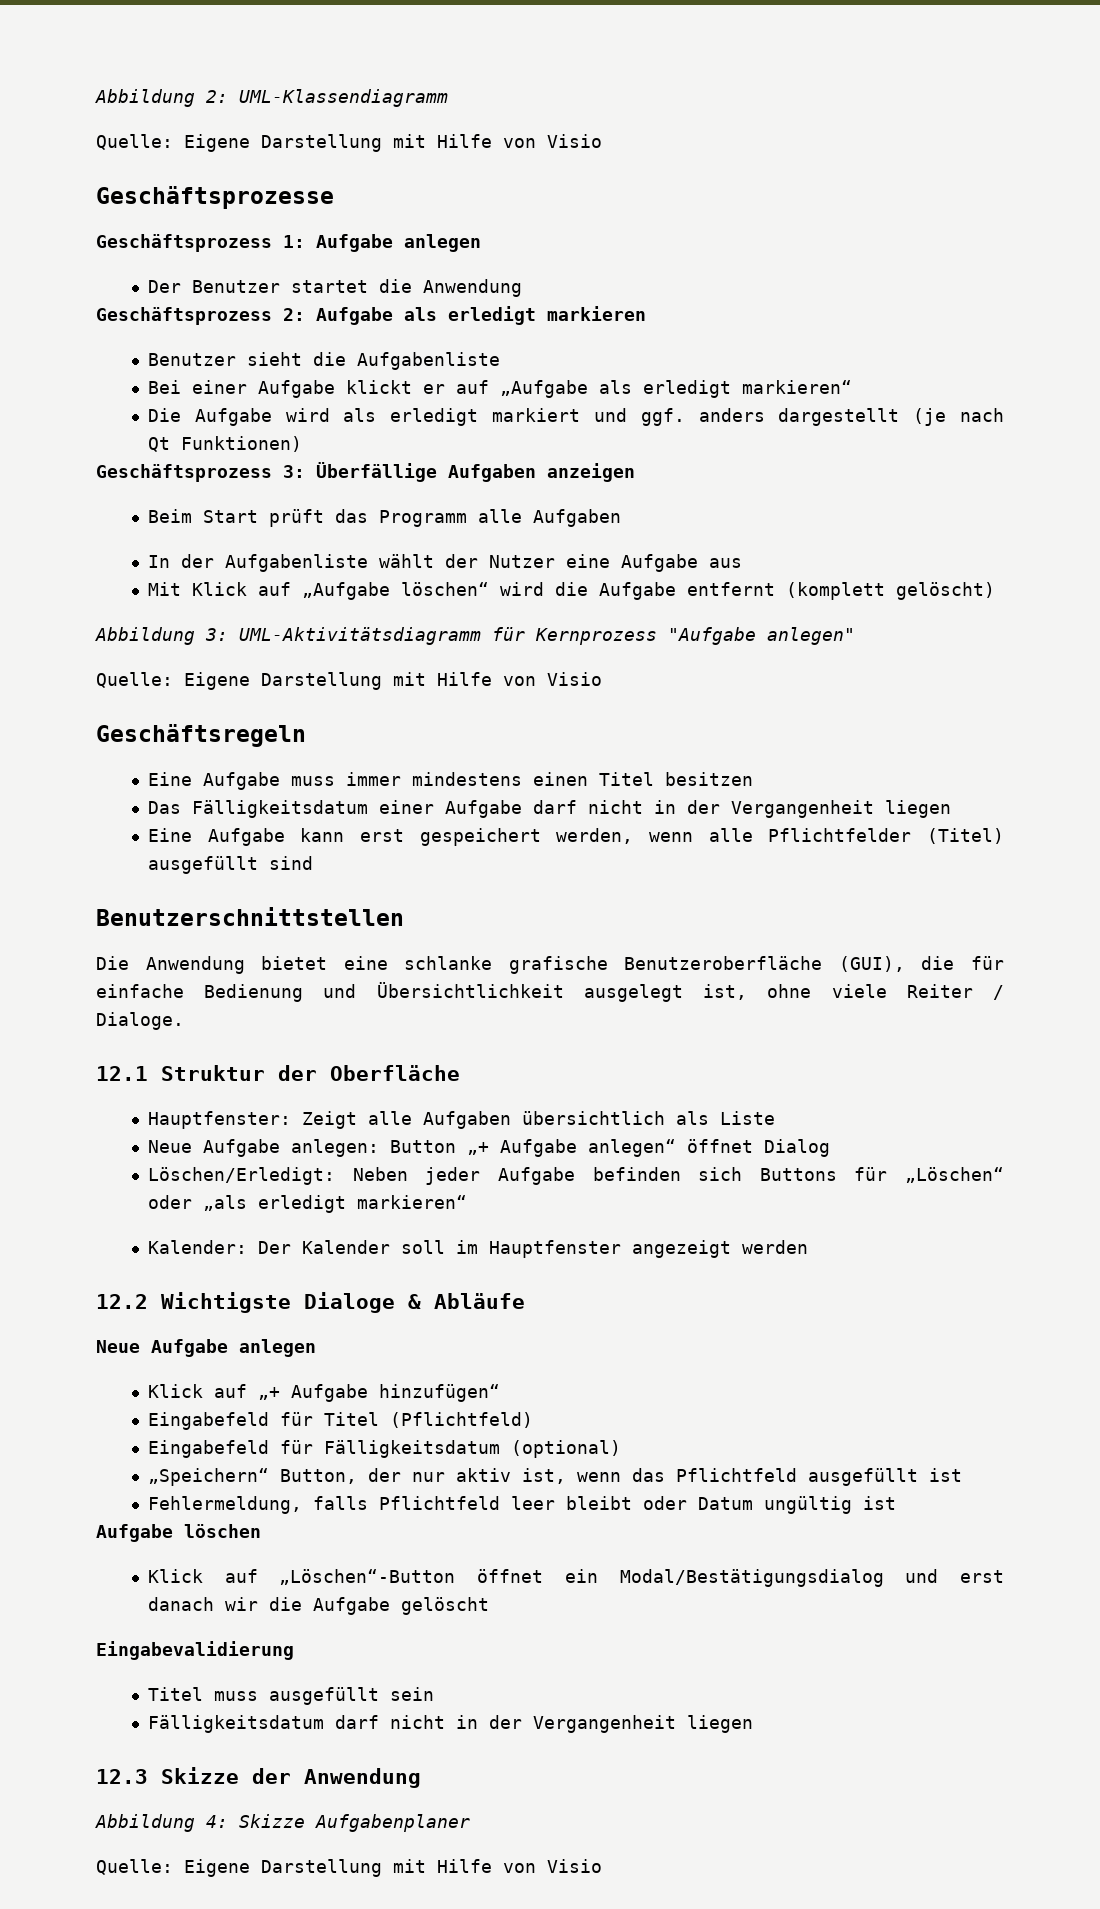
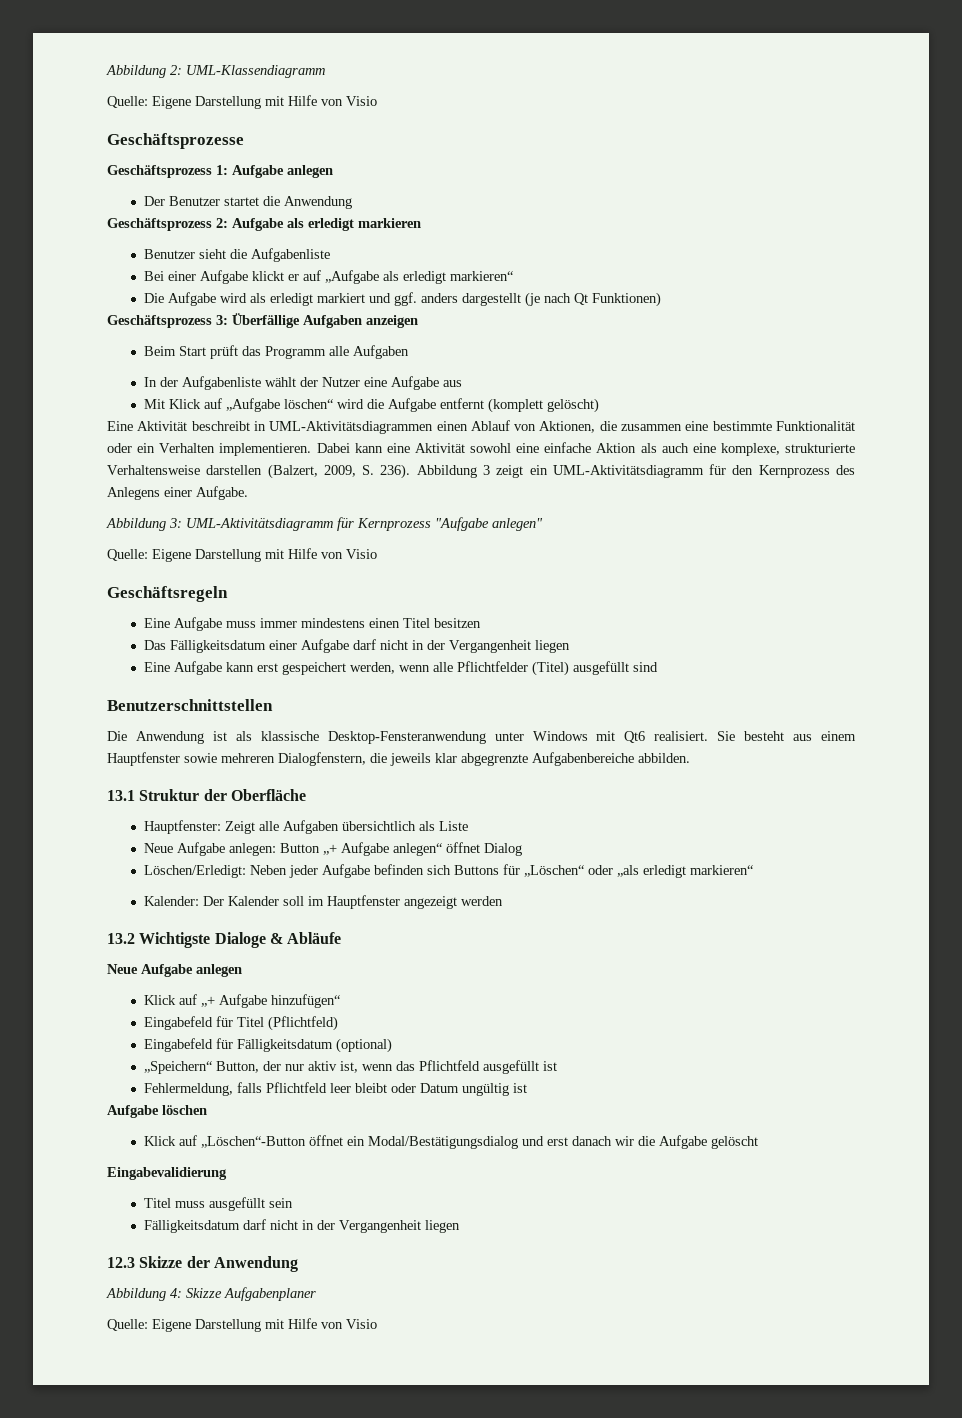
(996, 591) none -> [107,420,855,434] [107,442,855,456] [107,464,856,479] [107,486,248,500] // Eine Aktivität beschreibt in UML-Aktivitätsdiagrammen einen Ablauf von Aktionen, die zusammen eine bestimmte Funktionalität oder ein Verhalten implementieren. Dabei kann eine Aktivität sowohl eine einfache Aktion als auch eine komplexe, strukturierte Verhaltensweise darstellen (Balzert, 2009, S. 236). Abbildung 3 zeigt ein UML-Aktivitätsdiagramm für den Kernprozess des Anlegens einer Aufgabe.
[261,956,1004,974] [96,982,1004,1002] [96,1012,184,1030] [96,1066,148,1081] bietet eine schlanke grafische Benutzeroberfläche (GUI), die für einfache Bedienung und Übersichtlichkeit ausgelegt ist, ohne viele Reiter / Dialoge. // 12.1 -> [212,731,857,744] [107,752,690,766] [107,790,135,801] ist als klassische Desktop-Fensteranwendung unter Windows mit Qt6 realisiert. Sie besteht aus einem Hauptfenster sowie mehreren Dialogfenstern, die jeweils klar abgegrenzte Aufgabenbereiche abbilden. // 13.1
[96,1294,148,1309] 12.2 -> [107,933,135,944] 13.2

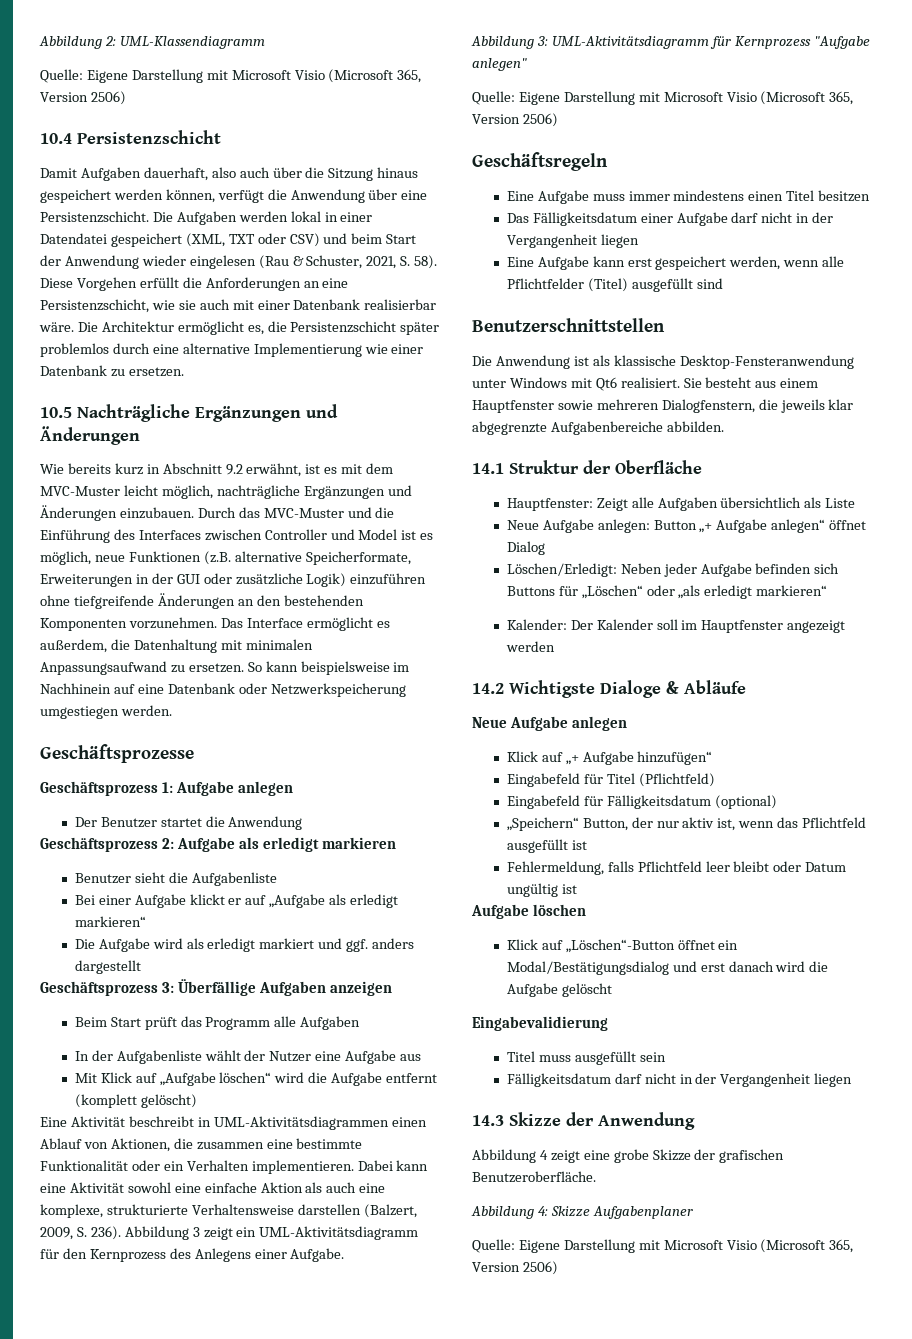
[288,95,377,106] Hilfe von Visio -> [231,69,422,83] [40,91,126,105] [40,130,221,144] [40,167,419,181] [40,189,428,203] [40,211,373,225] [40,233,417,247] [40,255,438,269] [40,277,349,291] [40,299,437,313] [39,321,440,335] [40,343,424,357] [40,365,184,377] [40,404,338,422] [40,426,140,445] [40,463,394,477] [40,485,412,499] [40,505,395,521] [40,529,434,543] [40,551,411,565] [40,573,427,587] [40,593,364,609] [40,617,390,631] [40,639,313,653] [40,661,410,675] [40,683,406,697] [40,705,172,719] Microsoft Visio (Microsoft 365, Version 2506) // 10.4 Persistenzschicht // Damit Aufgaben dauerhaft, also auch über die Sitzung hinaus gespeichert werden können, verfügt die Anwendung über eine Persistenzschicht. Die Aufgaben werden lokal in einer Datendatei gespeichert (XML, TXT oder CSV) und beim Start der Anwendung wieder eingelesen (Rau & Schuster, 2021, S. 58). Diese Vorgehen erfüllt die Anforderungen an eine Persistenzschicht, wie sie auch mit einer Datenbank realisierbar wäre. Die Architektur ermöglicht es, die Persistenzschicht später problemlos durch eine alternative Implementierung wie einer Datenbank zu ersetzen. // 10.5 Nachträgliche Ergänzungen und Änderungen // Wie bereits kurz in Abschnitt 9.2 erwähnt, ist es mit dem MVC-Muster leicht möglich, nachträgliche Ergänzungen und Änderungen einzubauen. Durch das MVC-Muster und die Einführung des Interfaces zwischen Controller und Model ist es möglich, neue Funktionen (z.B. alternative Speicherformate, Erweiterungen in der GUI oder zusätzliche Logik) einzuführen ohne tiefgreifende Änderungen an den bestehenden Komponenten vorzunehmen. Das Interface ermöglicht es außerdem, die Datenhaltung mit minimalen Anpassungsaufwand zu ersetzen. So kann beispielsweise im Nachhinein auf eine Datenbank oder Netzwerkspeicherung umgestiegen werden.
[524,292,661,307] (je nach Qt Funktionen) -> (141, 967) none
[288,548,377,559] Hilfe von Visio -> [663,91,854,105] [472,113,558,127] Microsoft Visio (Microsoft 365, Version 2506)
[107,790,135,801] 13.1 -> [472,463,504,474] 14.1
[107,933,135,944] 13.2 -> [472,683,504,694] 14.2
[614,1136,634,1146] wir -> [775,961,806,972] wird
[107,1257,135,1268] 12.3 -> [472,1115,504,1126] 14.3
(298, 1264) none -> [472,1149,785,1163] [472,1171,596,1183] // Abbildung 4 zeigt eine grobe Skizze der grafischen Benutzeroberfläche.
[288,1318,377,1329] Hilfe von Visio -> [663,1239,854,1253] [472,1261,558,1275] Microsoft Visio (Microsoft 365, Version 2506)

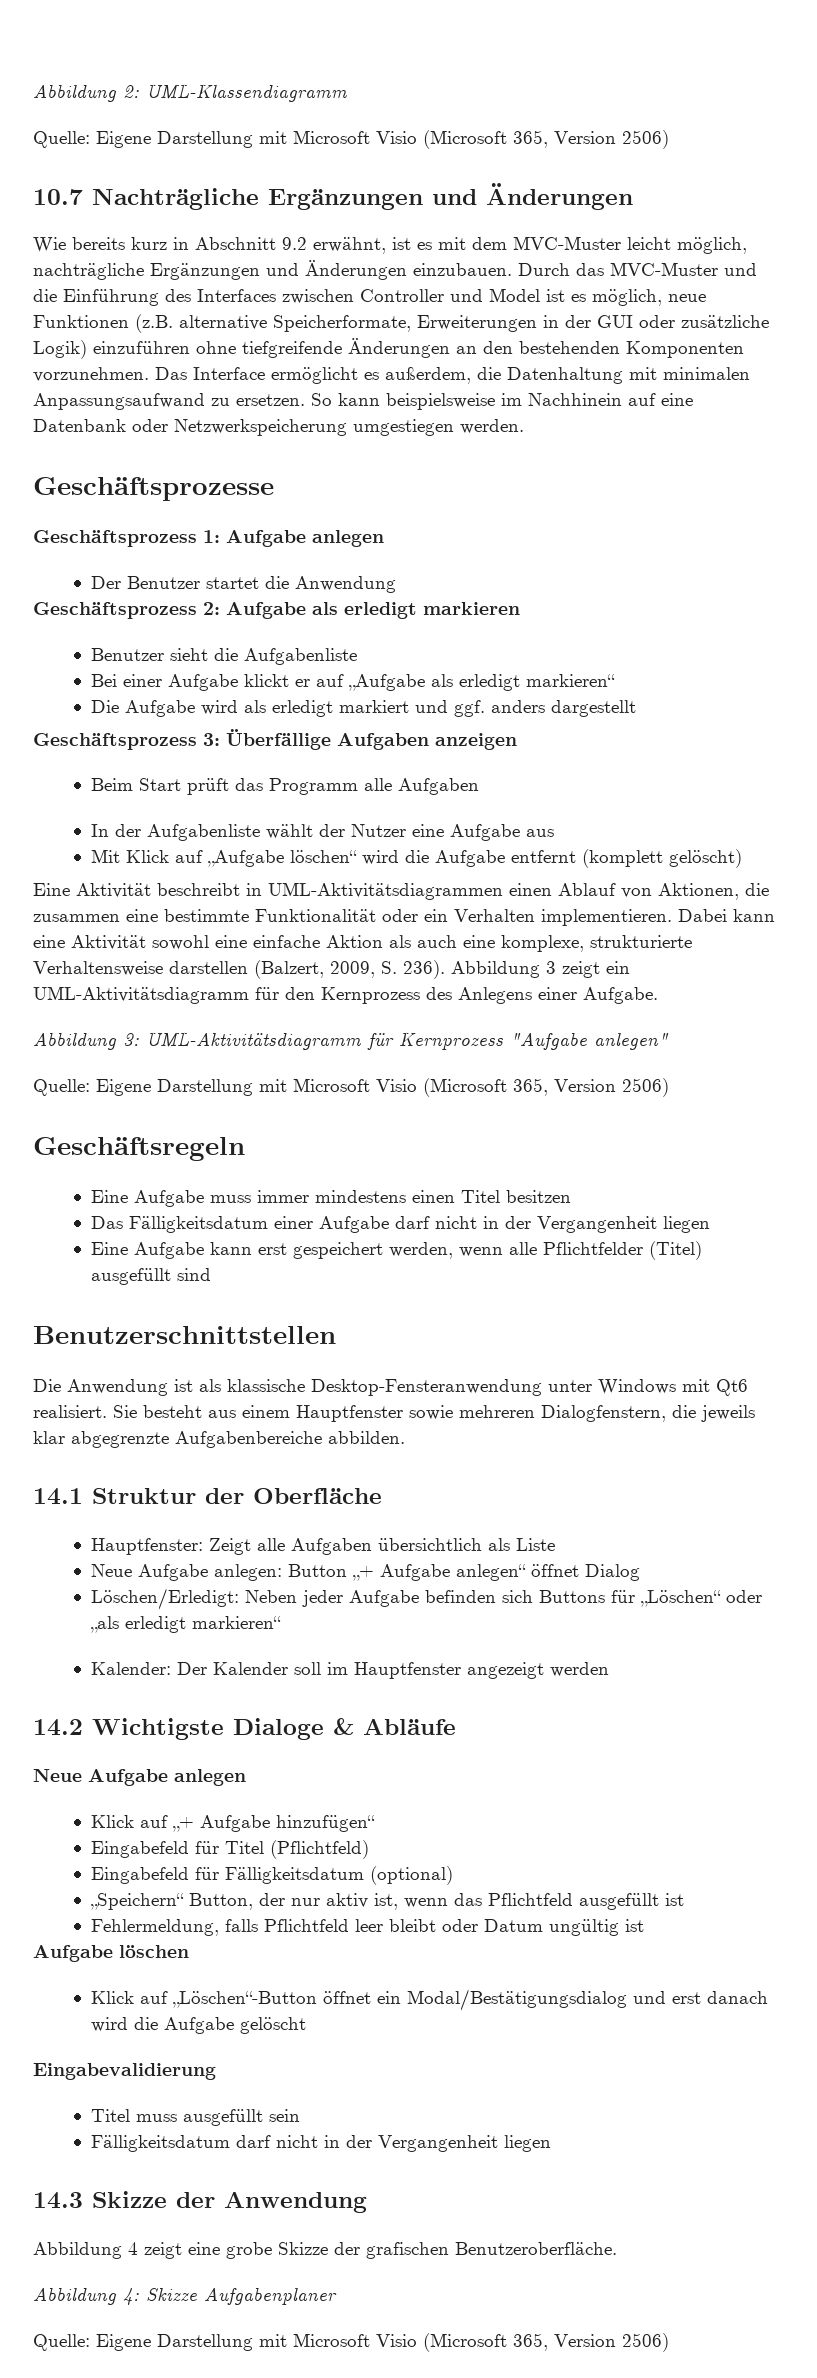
[40,130,221,144] [40,167,419,181] [40,189,428,203] [40,211,373,225] [40,233,417,247] [40,255,438,269] [40,277,349,291] [40,299,437,313] [39,321,440,335] [40,343,424,357] [40,365,184,377] [40,407,72,418] 10.4 Persistenzschicht // Damit Aufgaben dauerhaft, also auch über die Sitzung hinaus gespeichert werden können, verfügt die Anwendung über eine Persistenzschicht. Die Aufgaben werden lokal in einer Datendatei gespeichert (XML, TXT oder CSV) und beim Start der Anwendung wieder eingelesen (Rau & Schuster, 2021, S. 58). Diese Vorgehen erfüllt die Anforderungen an eine Persistenzschicht, wie sie auch mit einer Datenbank realisierbar wäre. Die Architektur ermöglicht es, die Persistenzschicht später problemlos durch eine alternative Implementierung wie einer Datenbank zu ersetzen. // 10.5 -> [33,189,83,205] 10.7

